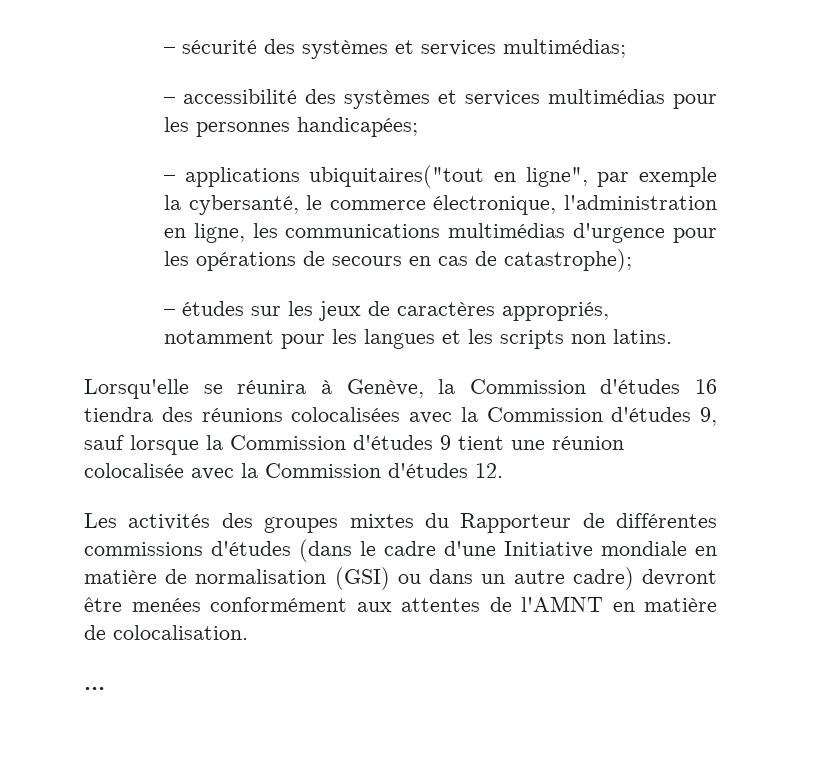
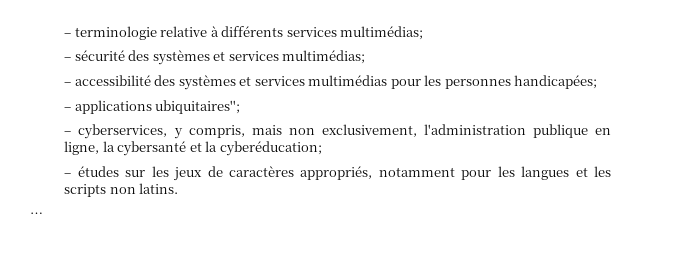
[163,47,175,54] – -> [64,26,424,40] [64,57,72,61] – terminologie relative à différents services multimédias; // –
[309,165,717,188] [163,195,717,215] [163,223,717,243] [163,249,632,272] ubiquitaires("tout en ligne", par exemple la cybersanté, le commerce électronique, l'administration en ligne, les communications multimédias d'urgence pour les opérations de secours en cas de catastrophe); -> [155,100,241,114] [64,124,611,139] [64,141,322,156] ubiquitaires''; // – cyberservices, y compris, mais non exclusivement, l'administration publique en ligne, la cybersanté et la cyberéducation;
[84,379,717,399] [84,407,717,426] [84,435,624,455] [84,463,503,480] [84,513,717,533] [84,539,717,562] [84,567,717,590] [84,596,717,612] [84,625,248,640] // Lorsqu'elle se réunira à Genève, la Commission d'études 16 tiendra des réunions colocalisées avec la Commission d'études 9, sauf lorsque la Commission d'études 9 tient une réunion colocalisée avec la Commission d'études 12. // Les activités des groupes mixtes du Rapporteur de différentes commissions d'études (dans le cadre d'une Initiative mondiale en matière de normalisation (GSI) ou dans un autre cadre) devront être menées conformément aux attentes de l'AMNT en matière de colocalisation. -> (179, 188) none

